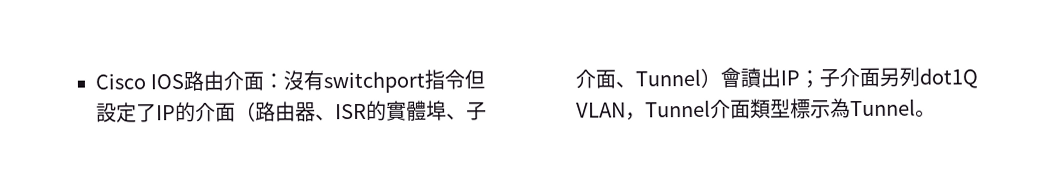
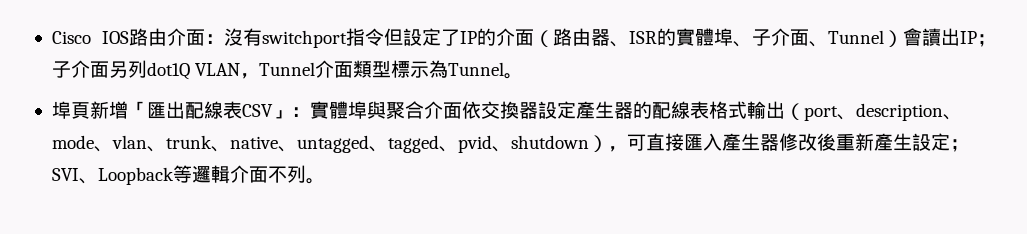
(936, 113) none -> [51,101,962,121] [51,133,969,153] [51,165,325,185] // 埠頁新增「匯出配線表CSV」：實體埠與聚合介面依交換器設定產生器的配線表格式輸出（port、description、mode、vlan、trunk、native、untagged、tagged、pvid、shutdown），可直接匯入產生器修改後重新產生設定；SVI、Loopback等邏輯介面不列。

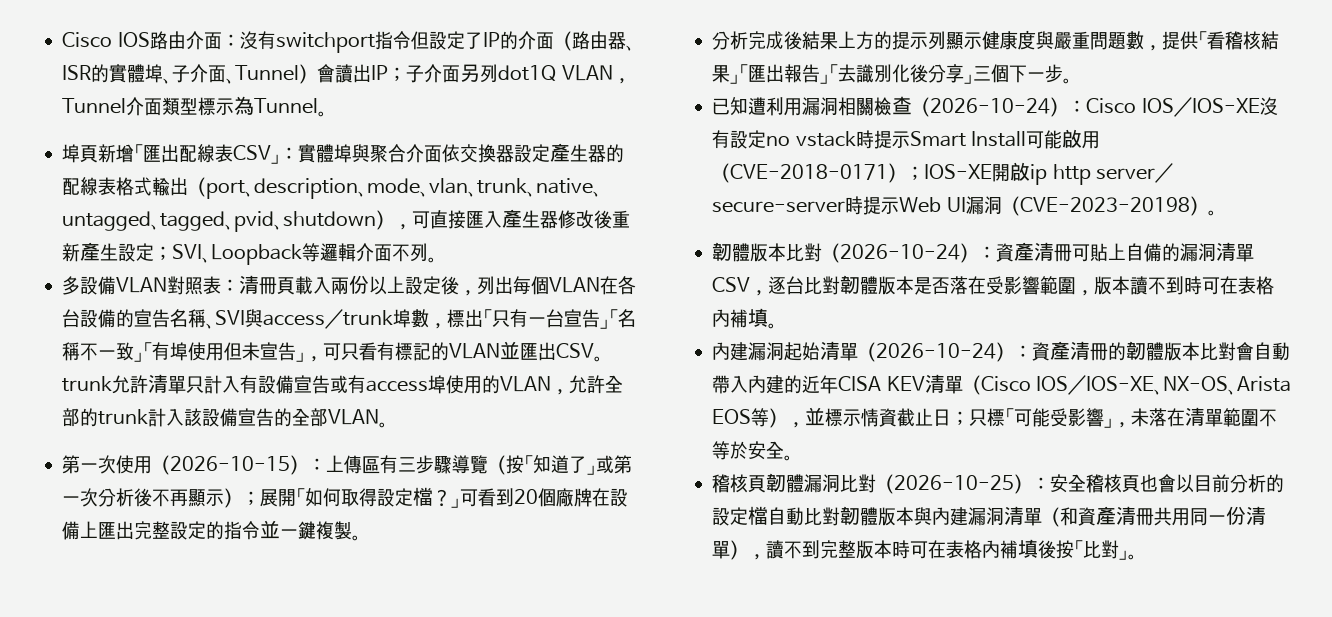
(325, 181) none -> [62,275,637,296] [62,309,637,329] [62,341,604,362] [62,374,624,395] [62,408,389,428] [62,454,633,475] [62,487,629,508] [62,520,362,541] [712,30,1280,51] [712,64,1073,84] [712,96,1278,117] [712,129,1100,149] [712,162,1173,185] [712,196,1217,216] [712,242,1255,263] [712,275,1275,296] [712,308,778,329] [712,341,1291,362] [712,374,1291,395] [712,407,1278,428] [712,441,794,461] [712,473,1285,494] [712,506,1267,527] [712,539,1138,560] // 多設備VLAN對照表：清冊頁載入兩份以上設定後，列出每個VLAN在各台設備的宣告名稱、SVI與access／trunk埠數，標出「只有一台宣告」「名稱不一致」「有埠使用但未宣告」，可只看有標記的VLAN並匯出CSV。trunk允許清單只計入有設備宣告或有access埠使用的VLAN，允許全部的trunk計入該設備宣告的全部VLAN。 // 第一次使用（2026-10-15）：上傳區有三步驟導覽（按「知道了」或第一次分析後不再顯示）；展開「如何取得設定檔？」可看到20個廠牌在設備上匯出完整設定的指令並一鍵複製。 // 分析完成後結果上方的提示列顯示健康度與嚴重問題數，提供「看稽核結果」「匯出報告」「去識別化後分享」三個下一步。 // 已知遭利用漏洞相關檢查（2026-10-24）：Cisco IOS／IOS-XE沒有設定no vstack時提示Smart Install可能啟用（CVE-2018-0171）；IOS-XE開啟ip http server／secure-server時提示Web UI漏洞（CVE-2023-20198）。 // 韌體版本比對（2026-10-24）：資產清冊可貼上自備的漏洞清單CSV，逐台比對韌體版本是否落在受影響範圍，版本讀不到時可在表格內補填。 // 內建漏洞起始清單（2026-10-24）：資產清冊的韌體版本比對會自動帶入內建的近年CISA KEV清單（Cisco IOS／IOS-XE、NX-OS、Arista EOS等），並標示情資截止日；只標「可能受影響」，未落在清單範圍不等於安全。 // 稽核頁韌體漏洞比對（2026-10-25）：安全稽核頁也會以目前分析的設定檔自動比對韌體版本與內建漏洞清單（和資產清冊共用同一份清單），讀不到完整版本時可在表格內補填後按「比對」。

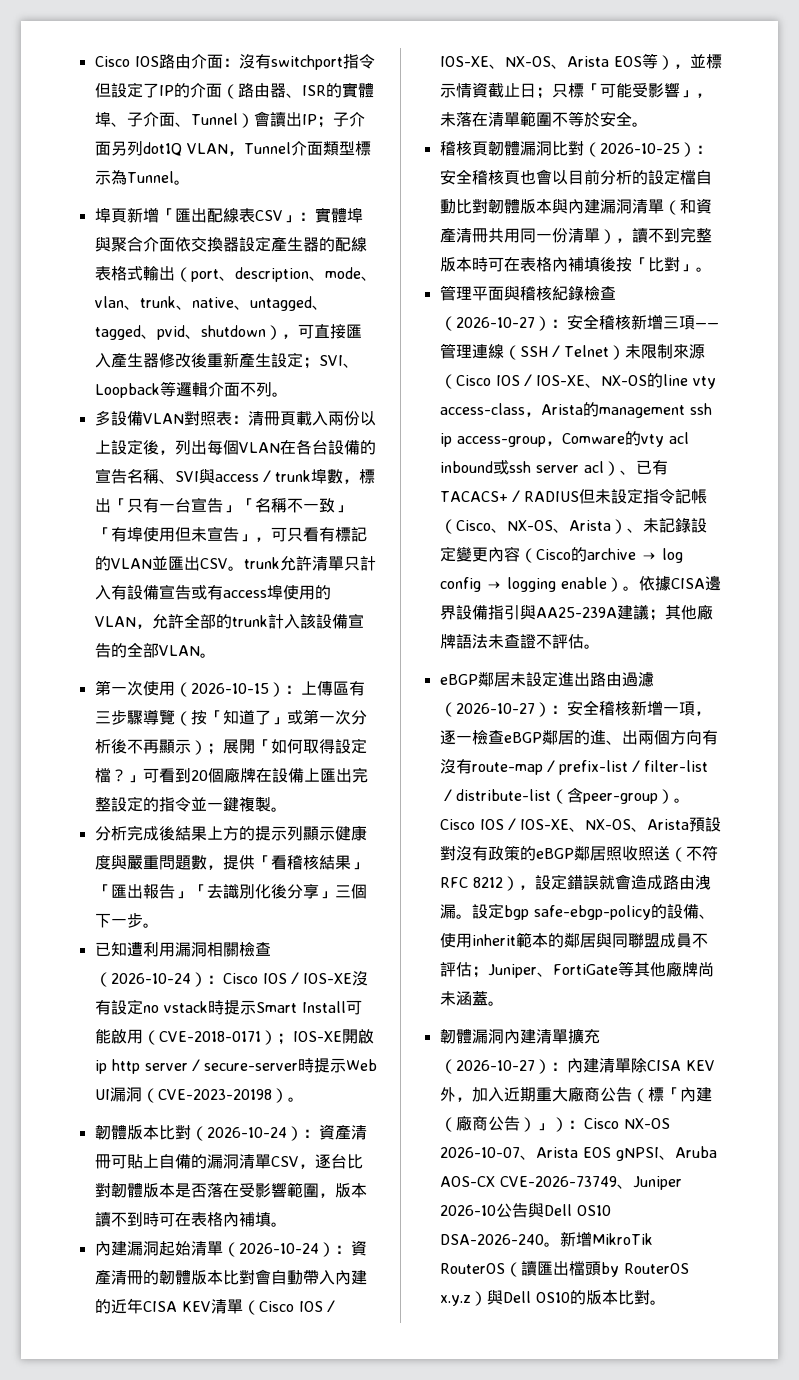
(1138, 557) none -> [439,285,616,301] [439,314,719,331] [439,343,705,360] [439,373,716,389] [439,402,712,418] [439,431,689,447] [439,460,668,476] [439,488,707,504] [439,517,707,534] [439,546,683,563] [439,575,721,592] [439,605,713,621] [439,634,600,649] [439,671,654,687] [439,700,711,717] [439,729,718,745] [439,759,708,775] [439,788,690,804] [439,817,721,832] [439,845,718,862] [439,874,711,891] [439,903,715,920] [439,932,708,948] [439,961,714,978] [439,991,504,1006] [439,1028,600,1044] [439,1058,715,1074] [439,1087,712,1103] [439,1116,670,1132] [439,1146,717,1161] [439,1176,682,1190] [439,1203,611,1218] [439,1231,653,1247] [439,1261,689,1277] [439,1290,666,1306] // 管理平面與稽核紀錄檢查（2026-10-27）：安全稽核新增三項——管理連線（SSH／Telnet）未限制來源（Cisco IOS／IOS-XE、NX-OS的line vty access-class，Arista的management ssh ip access-group，Comware的vty acl inbound或ssh server acl）、已有TACACS+／RADIUS但未設定指令記帳（Cisco、NX-OS、Arista）、未記錄設定變更內容（Cisco的archive → log config → logging enable）。依據CISA邊界設備指引與AA25-239A建議；其他廠牌語法未查證不評估。 // eBGP鄰居未設定進出路由過濾（2026-10-27）：安全稽核新增一項，逐一檢查eBGP鄰居的進、出兩個方向有沒有route-map／prefix-list／filter-list／distribute-list（含peer-group）。Cisco IOS／IOS-XE、NX-OS、Arista預設對沒有政策的eBGP鄰居照收照送（不符RFC 8212），設定錯誤就會造成路由洩漏。設定bgp safe-ebgp-policy的設備、使用inherit範本的鄰居與同聯盟成員不評估；Juniper、FortiGate等其他廠牌尚未涵蓋。 // 韌體漏洞內建清單擴充（2026-10-27）：內建清單除CISA KEV外，加入近期重大廠商公告（標「內建（廠商公告）」）：Cisco NX-OS 2026-10-07、Arista EOS gNPSI、Aruba AOS-CX CVE-2026-73749、Juniper 2026-10公告與Dell OS10 DSA-2026-240。新增MikroTik RouterOS（讀匯出檔頭by RouterOS x.y.z）與Dell OS10的版本比對。

